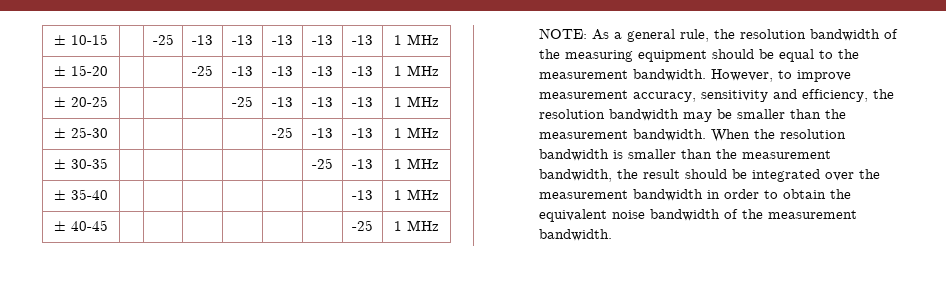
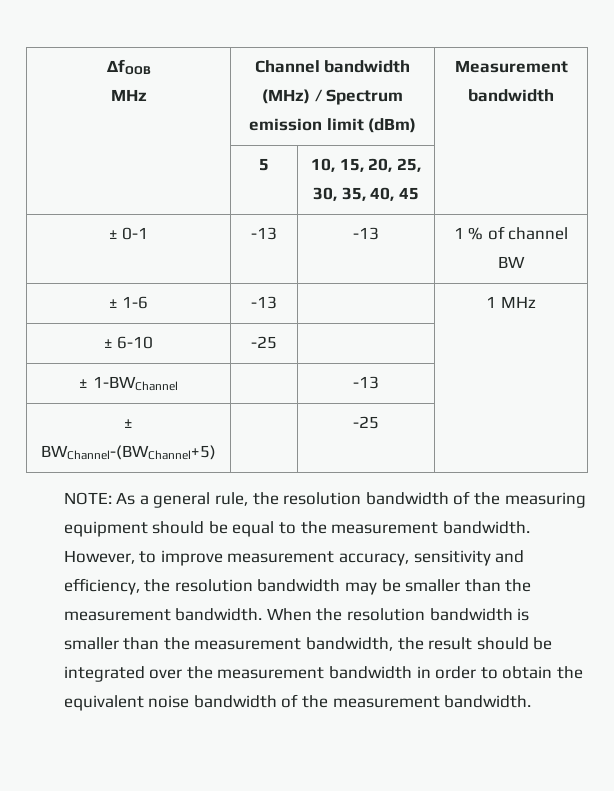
[54,34,108,45] [152,34,174,45] [192,35,213,45] [232,35,253,45] [272,35,293,45] [312,35,333,45] [352,35,373,45] [394,34,439,45] [54,65,108,76] [192,65,213,76] [232,66,253,76] [272,66,293,76] [312,66,333,76] [352,66,373,76] [394,65,439,76] [54,96,108,107] [232,96,253,107] [272,97,293,107] [312,97,333,107] [352,97,373,107] [394,96,439,107] [54,127,108,138] [272,127,293,138] [312,128,333,138] [352,128,373,138] [394,127,439,138] [54,158,108,169] [312,158,333,169] [352,159,373,169] [394,158,439,169] [54,189,108,200] [352,190,373,200] [394,189,439,200] [54,220,108,231] [352,220,373,231] [394,220,439,231] ± 10-15 | | -25 | -13 | -13 | -13 | -13 | -13 | 1 MHz // ± 15-20 | | | -25 | -13 | -13 | -13 | -13 | 1 MHz // ± 20-25 | | | | -25 | -13 | -13 | -13 | 1 MHz // ± 25-30 | | | | | -25 | -13 | -13 | 1 MHz // ± 30-35 | | | | | | -25 | -13 | 1 MHz // ± 35-40 | | | | | | | -13 | 1 MHz // ± 40-45 | | | | | | | -25 | 1 MHz -> [105,59,151,75] [110,89,147,101] [254,60,411,73] [261,89,404,105] [248,118,417,133] [454,60,568,73] [468,89,554,102] [259,158,269,171] [311,158,421,172] [313,187,419,201] [108,227,149,240] [251,227,277,240] [353,227,379,240] [453,226,569,240] [498,256,525,268] [108,296,149,309] [251,296,277,309] [486,296,536,308] [103,336,154,349] [251,336,277,349] [79,376,178,391] [353,376,379,389] [124,419,133,428] [41,445,216,460] [353,416,379,429] ΔfOOB // MHz | Channel bandwidth (MHz) / Spectrum emission limit (dBm) | Measurement bandwidth // | 5 | 10, 15, 20, 25, 30, 35, 40, 45 | // ± 0-1 | -13 | -13 | 1 % of channel BW // ± 1-6 | -13 | | 1 MHz // ± 6-10 | -25 | | // ± 1-BWChannel | | -13 | // ± BWChannel-(BWChannel+5) | | -25 |

